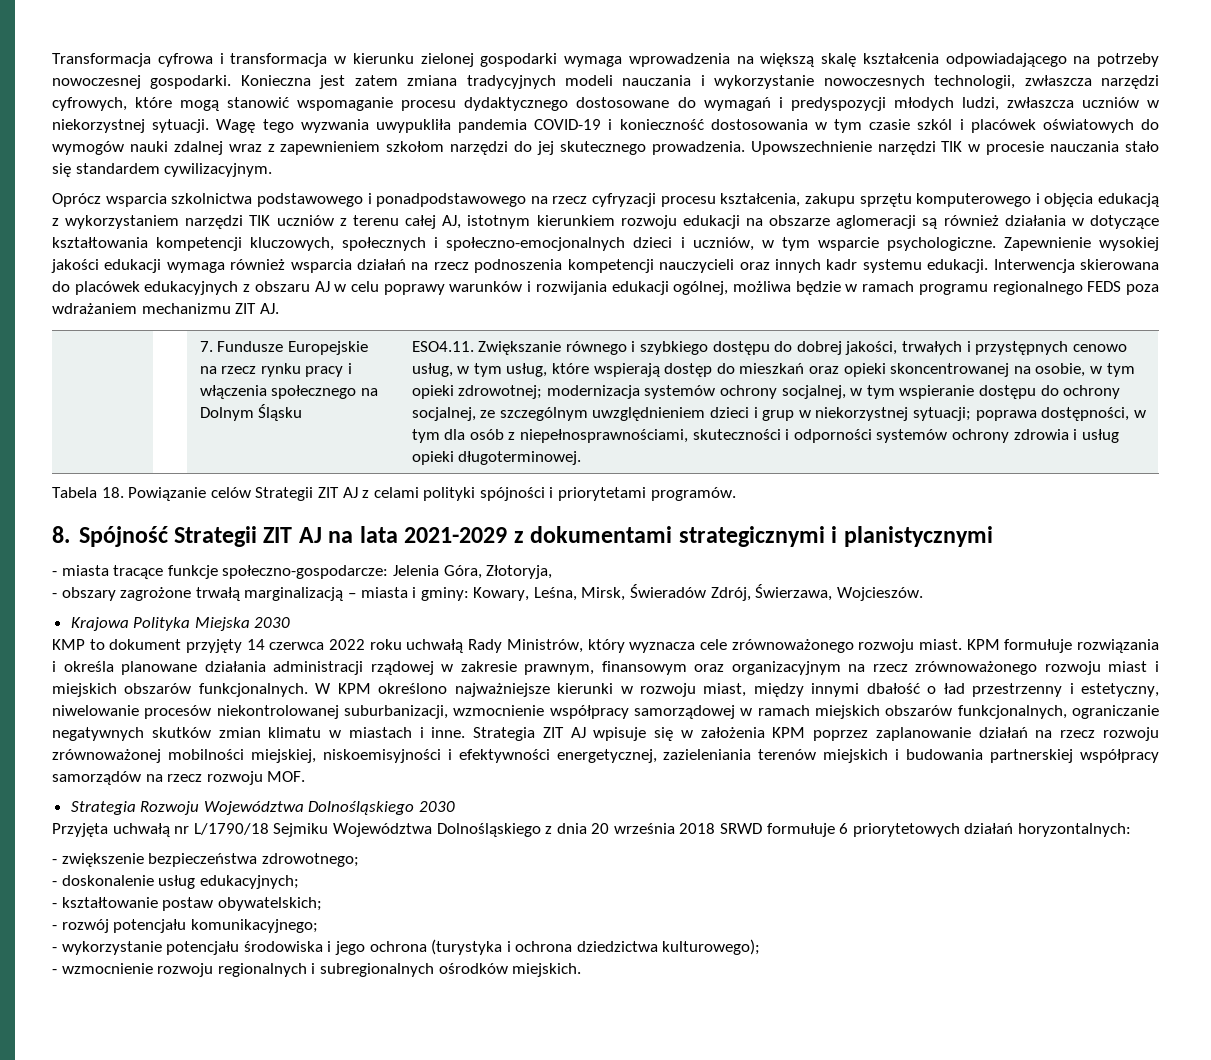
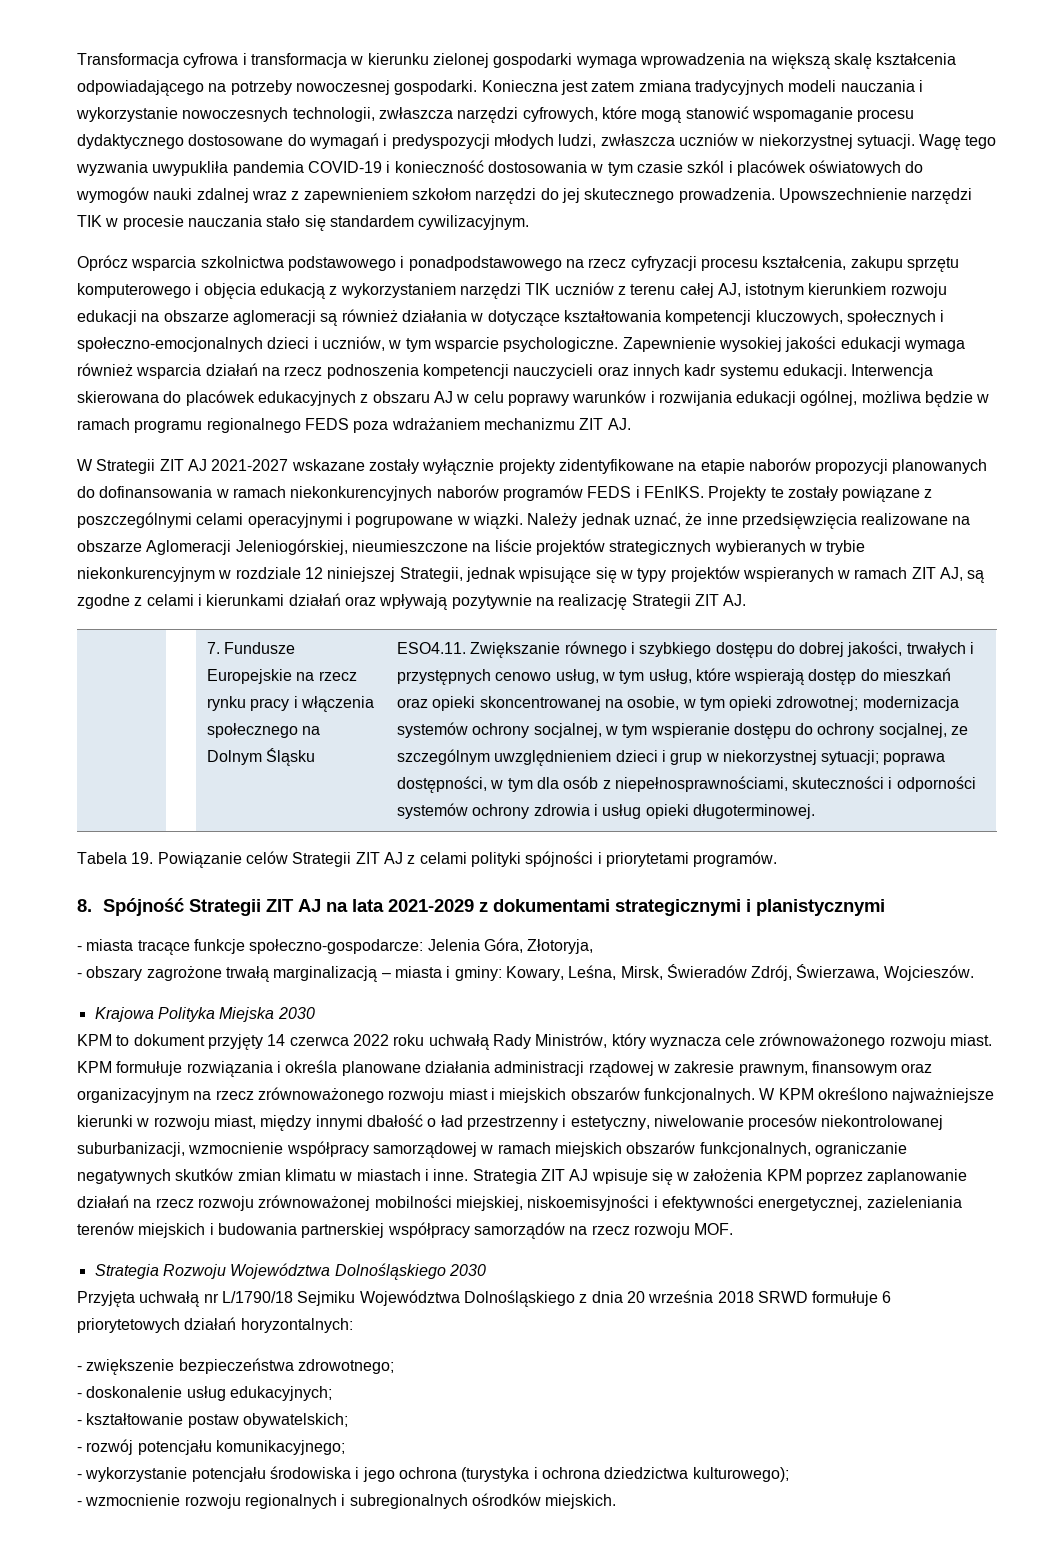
(279, 308) none -> [77,458,988,475] [77,485,933,502] [77,512,971,529] [77,539,866,555] [77,566,985,583] [77,593,747,610] // W Strategii ZIT AJ 2021-2027 wskazane zostały wyłącznie projekty zidentyfikowane na etapie naborów propozycji planowanych do dofinansowania w ramach niekonkurencyjnych naborów programów FEDS i FEnIKS. Projekty te zostały powiązane z poszczególnymi celami operacyjnymi i pogrupowane w wiązki. Należy jednak uznać, że inne przedsięwzięcia realizowane na obszarze Aglomeracji Jeleniogórskiej, nieumieszczone na liście projektów strategicznych wybieranych w trybie niekonkurencyjnym w rozdziale 12 niniejszej Strategii, jednak wpisujące się w typy projektów wspieranych w ramach ZIT AJ, są zgodne z celami i kierunkami działań oraz wpływają pozytywnie na realizację Strategii ZIT AJ.
[101,487,124,498] 18. -> [131,852,154,864] 19.
[52,639,85,650] KMP -> [77,1034,112,1046] KPM

